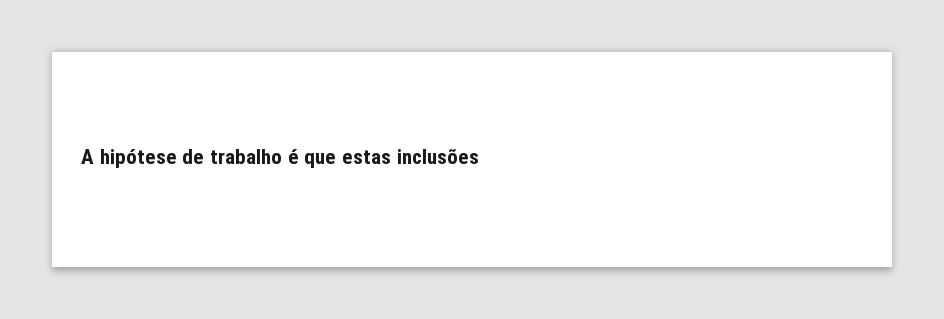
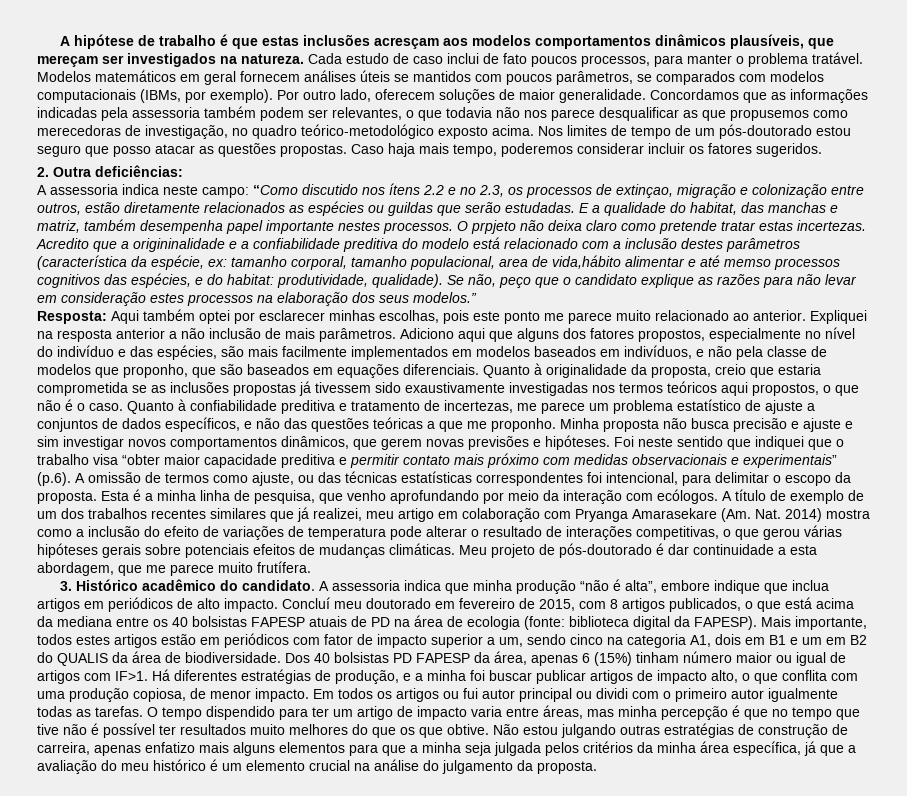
(479, 156) none -> [374,34,835,49] [37,52,863,67] [37,70,824,85] [37,89,868,103] [37,106,848,121] [37,124,851,139] [37,143,822,157] [37,165,183,177] [37,183,864,198] [37,201,838,216] [37,219,866,234] [36,237,800,252] [37,255,840,270] [37,273,857,288] [37,292,477,306] [37,309,867,324] [37,327,855,342] [37,345,827,360] [37,363,821,378] [37,381,859,396] [37,399,815,414] [37,417,853,432] [37,435,844,450] [37,453,837,468] [37,471,851,486] [37,489,864,504] [37,507,870,522] [37,525,842,540] [37,543,817,558] [37,561,311,576] [60,579,830,594] [37,597,854,612] [37,615,867,630] [37,633,867,648] [37,651,846,666] [37,669,858,684] [37,688,838,702] [37,705,860,720] [37,723,848,738] [37,741,856,756] [37,759,597,774] acresçam aos modelos comportamentos dinâmicos plausíveis, que mereçam ser investigados na natureza. Cada estudo de caso inclui de fato poucos processos, para manter o problema tratável. Modelos matemáticos em geral fornecem análises úteis se mantidos com poucos parâmetros, se comparados com modelos computacionais (IBMs, por exemplo). Por outro lado, oferecem soluções de maior generalidade. Concordamos que as informações indicadas pela assessoria também podem ser relevantes, o que todavia não nos parece desqualificar as que propusemos como merecedoras de investigação, no quadro teórico-metodológico exposto acima. Nos limites de tempo de um pós-doutorado estou seguro que posso atacar as questões propostas. Caso haja mais tempo, poderemos considerar incluir os fatores sugeridos. // 2. Outra deficiências: // A assessoria indica neste campo: “Como discutido nos ítens 2.2 e no 2.3, os processos de extinçao, migração e colonização entre outros, estão diretamente relacionados as espécies ou guildas que serão estudadas. E a qualidade do habitat, das manchas e matriz, também desempenha papel importante nestes processos. O prpjeto não deixa claro como pretende tratar estas incertezas. Acredito que a origininalidade e a confiabilidade preditiva do modelo está relacionado com a inclusão destes parâmetros (característica da espécie, ex: tamanho corporal, tamanho populacional, area de vida,hábito alimentar e até memso processos cognitivos das espécies, e do habitat: produtividade, qualidade). Se não, peço que o candidato explique as razões para não levar em consideração estes processos na elaboração dos seus modelos.” // Resposta: Aqui também optei por esclarecer minhas escolhas, pois este ponto me parece muito relacionado ao anterior. Expliquei na resposta anterior a não inclusão de mais parâmetros. Adiciono aqui que alguns dos fatores propostos, especialmente no nível do indivíduo e das espécies, são mais facilmente implementados em modelos baseados em indivíduos, e não pela classe de modelos que proponho, que são baseados em equações diferenciais. Quanto à originalidade da proposta, creio que estaria comprometida se as inclusões propostas já tivessem sido exaustivamente investigadas nos termos teóricos aqui propostos, o que não é o caso. Quanto à confiabilidade preditiva e tratamento de incertezas, me parece um problema estatístico de ajuste a conjuntos de dados específicos, e não das questões teóricas a que me proponho. Minha proposta não busca precisão e ajuste e sim investigar novos comportamentos dinâmicos, que gerem novas previsões e hipóteses. Foi neste sentido que indiquei que o trabalho visa “obter maior capacidade preditiva e permitir contato mais próximo com medidas observacionais e experimentais” (p.6). A omissão de termos como ajuste, ou das técnicas estatísticas correspondentes foi intencional, para delimitar o escopo da proposta. Esta é a minha linha de pesquisa, que venho aprofundando por meio da interação com ecólogos. A título de exemplo de um dos trabalhos recentes similares que já realizei, meu artigo em colaboração com Pryanga Amarasekare (Am. Nat. 2014) mostra como a inclusão do efeito de variações de temperatura pode alterar o resultado de interações competitivas, o que gerou várias hipóteses gerais sobre potenciais efeitos de mudanças climáticas. Meu projeto de pós-doutorado é dar continuidade a esta abordagem, que me parece muito frutífera. // 3. Histórico acadêmico do candidato. A assessoria indica que minha produção “não é alta”, embore indique que inclua artigos em periódicos de alto impacto. Concluí meu doutorado em fevereiro de 2015, com 8 artigos publicados, o que está acima da mediana entre os 40 bolsistas FAPESP atuais de PD na área de ecologia (fonte: biblioteca digital da FAPESP). Mais importante, todos estes artigos estão em periódicos com fator de impacto superior a um, sendo cinco na categoria A1, dois em B1 e um em B2 do QUALIS da área de biodiversidade. Dos 40 bolsistas PD FAPESP da área, apenas 6 (15%) tinham número maior ou igual de artigos com IF>1. Há diferentes estratégias de produção, e a minha foi buscar publicar artigos de impacto alto, o que conflita com uma produção copiosa, de menor impacto. Em todos os artigos ou fui autor principal ou dividi com o primeiro autor igualmente todas as tarefas. O tempo dispendido para ter um artigo de impacto varia entre áreas, mas minha percepção é que no tempo que tive não é possível ter resultados muito melhores do que os que obtive. Não estou julgando outras estratégias de construção de carreira, apenas enfatizo mais alguns elementos para que a minha seja julgada pelos critérios da minha área específica, já que a avaliação do meu histórico é um elemento crucial na análise do julgamento da proposta.

